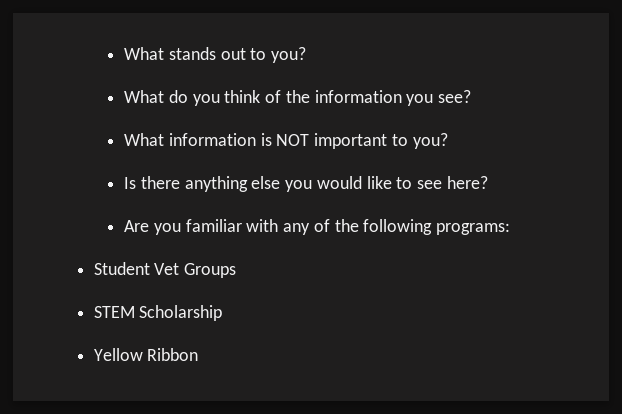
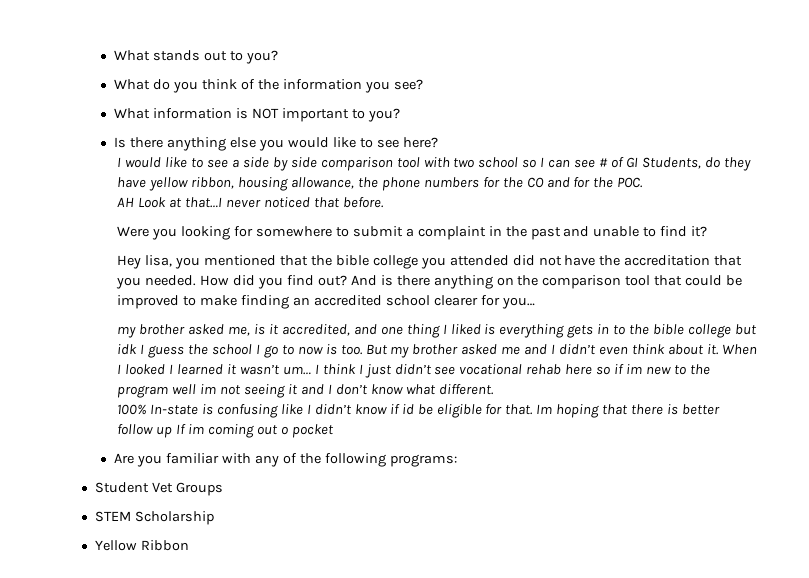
(488, 182) none -> [117,157,751,171] [117,177,644,191] [117,197,384,208] [117,226,708,240] [117,255,743,269] [116,275,743,289] [117,295,535,309] [117,324,757,338] [117,344,757,358] [117,364,710,378] [117,384,494,398] [117,404,720,418] [117,424,334,438] // I would like to see a side by side comparison tool with two school so I can see # of GI Students, do they have yellow ribbon, housing allowance, the phone numbers for the CO and for the POC. // AH Look at that…I never noticed that before. // Were you looking for somewhere to submit a complaint in the past and unable to find it? // Hey lisa, you mentioned that the bible college you attended did not have the accreditation that you needed. How did you find out? And is there anything on the comparison tool that could be improved to make finding an accredited school clearer for you… // my brother asked me, is it accredited, and one thing I liked is everything gets in to the bible college but idk I guess the school I go to now is too. But my brother asked me and I didn’t even think about it. When I looked I learned it wasn’t um… I think I just didn’t see vocational rehab here so if im new to the program well im not seeing it and I don’t know what different. // 100% In-state is confusing like I didn’t know if id be eligible for that. Im hoping that there is better follow up If im coming out o pocket

